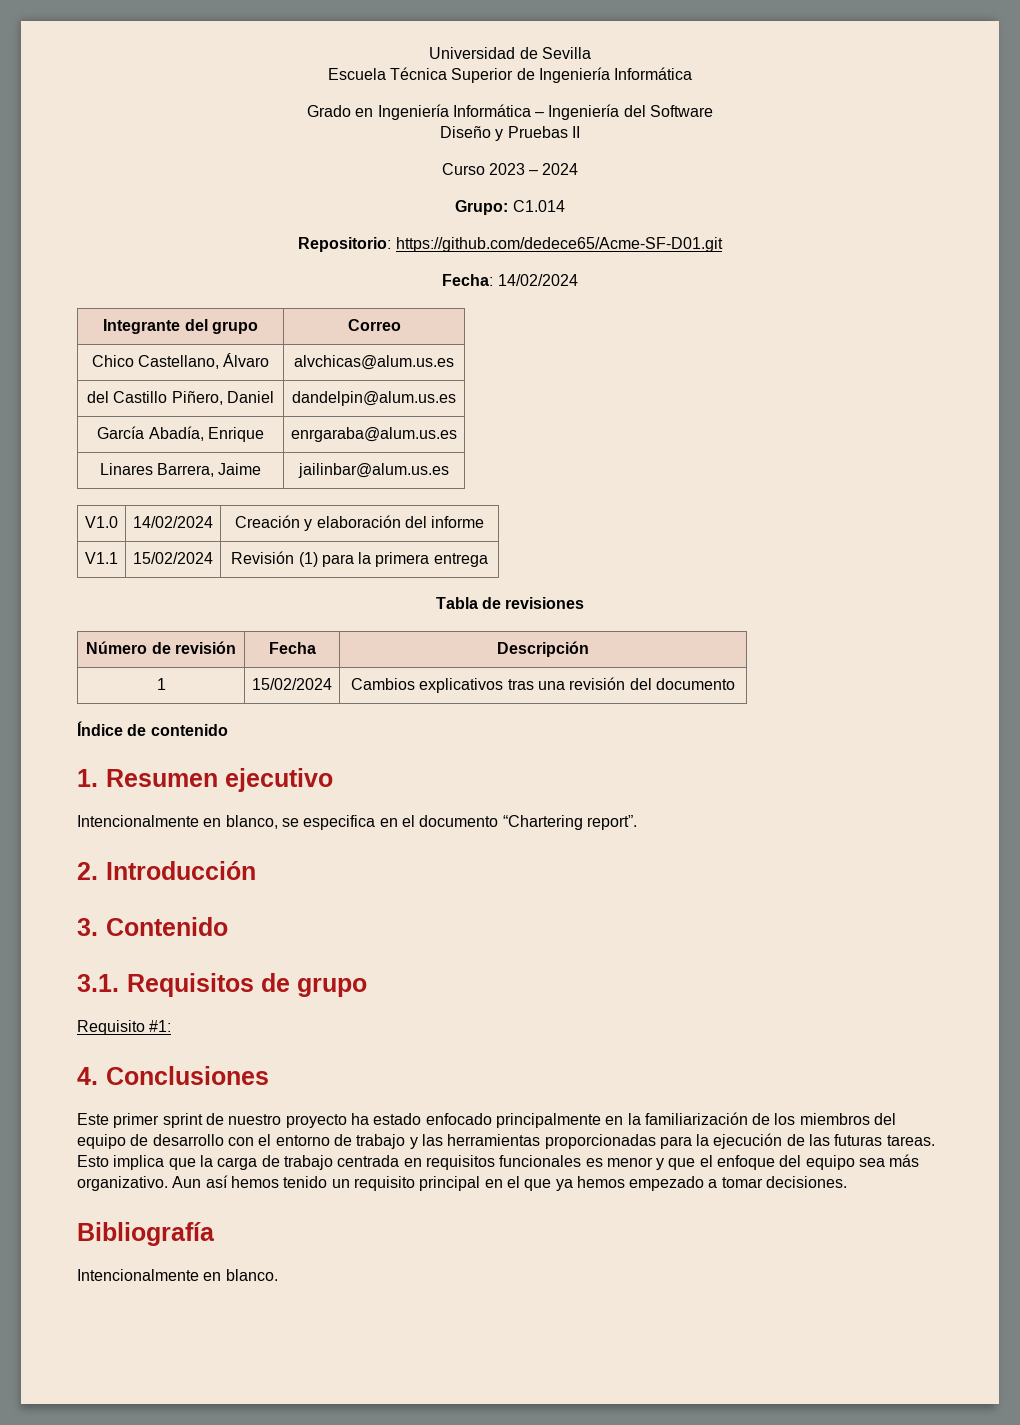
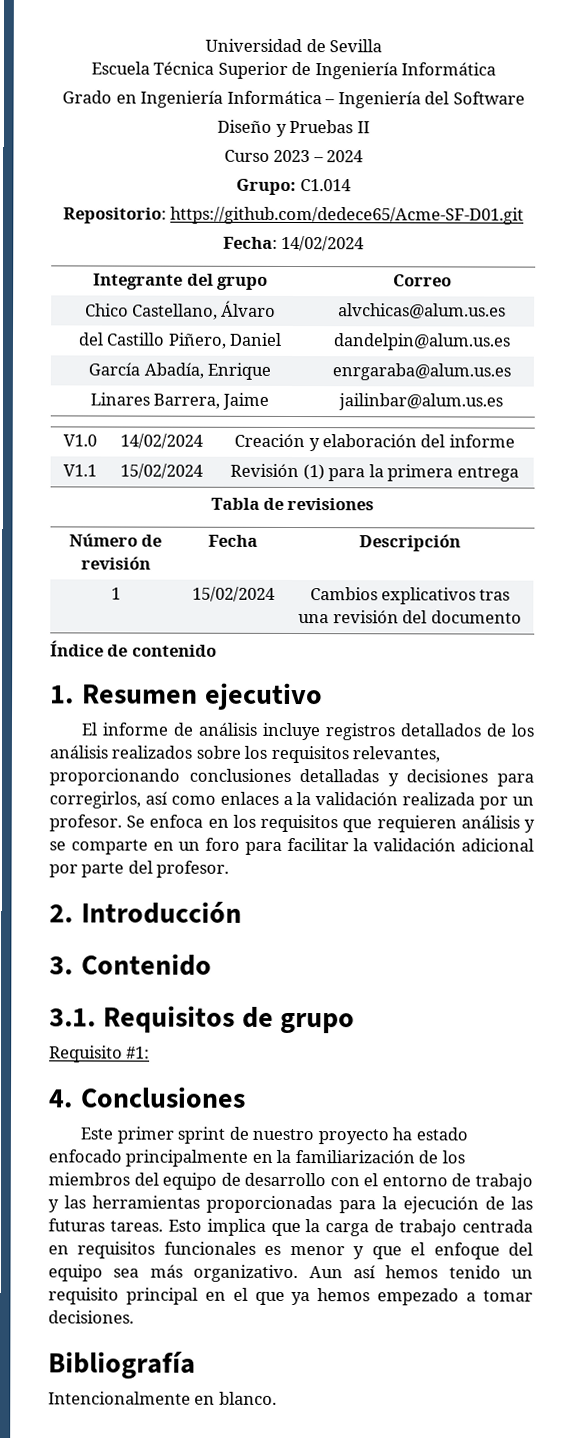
[77,815,637,830] Intencionalmente en blanco, se especifica en el documento “Chartering report”. -> [81,722,534,741] [49,745,441,764] [49,768,534,787] [49,791,535,810] [49,814,535,833] [49,837,534,855] [49,860,230,878] El informe de análisis incluye registros detallados de los análisis realizados sobre los requisitos relevantes, proporcionando conclusiones detalladas y decisiones para corregirlos, así como enlaces a la validación realizada por un profesor. Se enfoca en los requisitos que requieren análisis y se comparte en un foro para facilitar la validación adicional por parte del profesor.

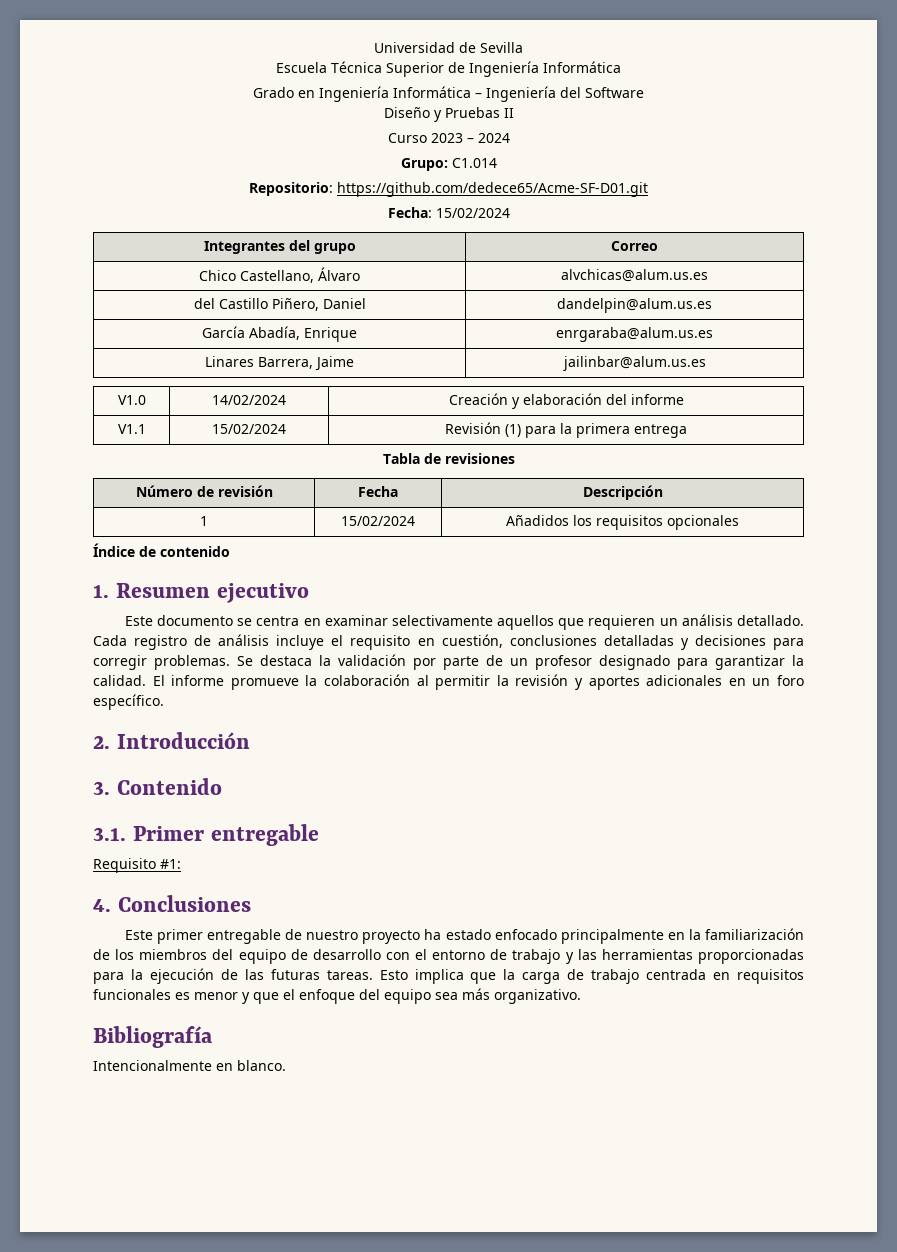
[281,235,365,252] [93,273,184,290] 14/02/2024 // Integrante -> [435,208,510,218] [203,241,285,254] 15/02/2024 // Integrantes
[309,587,511,605] [298,610,522,624] Cambios explicativos tras una revisión del documento -> [506,515,740,530] Añadidos los requisitos opcionales
[81,722,534,741] [49,745,441,764] [49,768,180,786] El informe de análisis incluye registros detallados de los análisis realizados sobre los requisitos relevantes, proporcionando -> [124,614,805,630] [93,634,503,650] Este documento se centra en examinar selectivamente aquellos que requieren un análisis detallado. Cada registro de análisis incluye el requisito en cuestión,
[49,791,535,810] [49,814,535,833] [49,837,534,855] [49,860,230,878] corregirlos, así como enlaces a la validación realizada por un profesor. Se enfoca en los requisitos que requieren análisis y se comparte en un foro para facilitar la validación adicional por parte del profesor. -> [93,654,804,670] [93,674,805,690] [93,694,164,710] corregir problemas. Se destaca la validación por parte de un profesor designado para garantizar la calidad. El informe promueve la colaboración al permitir la revisión y aportes adicionales en un foro específico.
[103,1005,356,1034] Requisitos de grupo -> [133,824,319,846] Primer entregable
[177,1126,226,1144] sprint -> [207,929,282,944] entregable
[308,1265,533,1279] [48,1287,534,1306] [48,1310,134,1324] Aun así hemos tenido un requisito principal en el que ya hemos empezado a tomar decisiones. -> (581, 996) none

